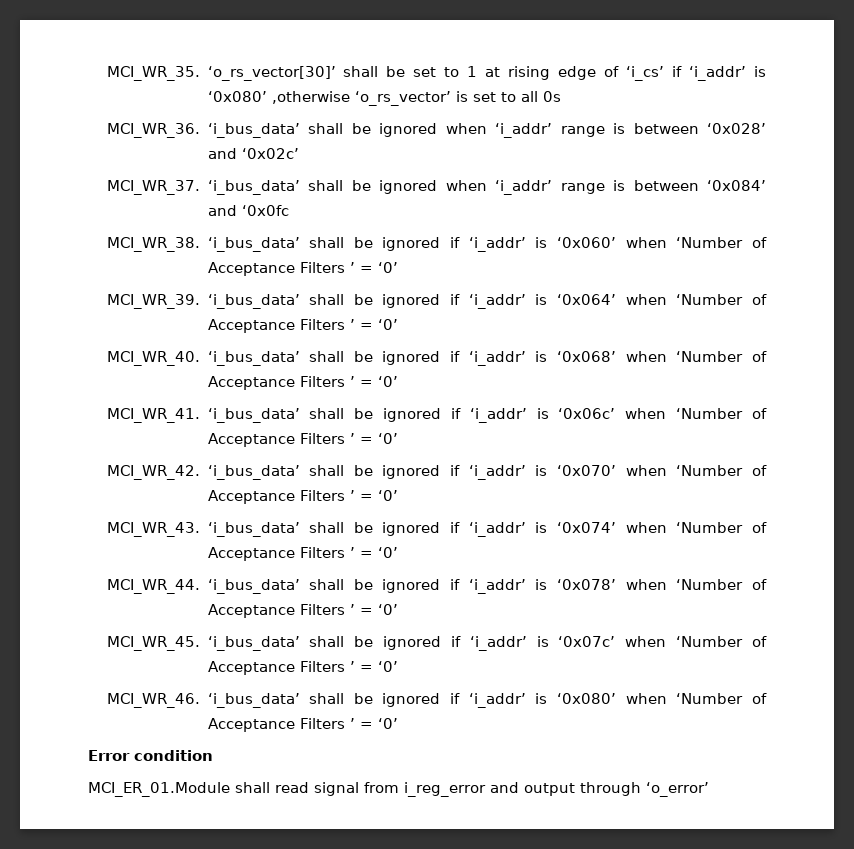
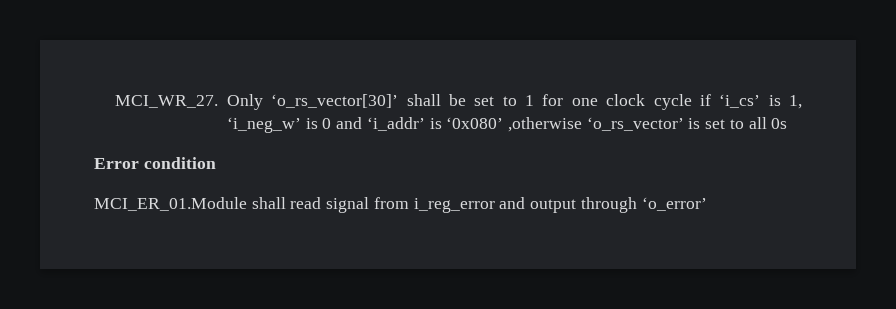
[107,66,201,81] MCI_WR_35. -> [115,94,263,110] MCI_WR_27. Only
[485,66,683,81] at rising edge of ‘i_cs’ if -> [542,94,803,110] [226,117,363,133] for one clock cycle if ‘i_cs’ is 1, ‘i_neg_w’ is 0 and
[107,123,766,138] [207,148,299,159] [107,180,766,195] [207,205,289,216] [107,237,767,252] [207,262,399,276] [107,294,767,309] [207,319,399,333] [107,351,767,366] [207,376,399,390] [107,408,768,423] [207,433,399,447] [107,465,767,480] [207,490,399,504] [107,522,767,537] [207,547,399,561] [107,579,767,594] [207,604,399,618] [107,636,768,651] [207,661,399,675] [107,693,767,708] [207,718,399,732] // MCI_WR_36. ‘i_bus_data’ shall be ignored when ‘i_addr’ range is between ‘0x028’ and ‘0x02c’ // MCI_WR_37. ‘i_bus_data’ shall be ignored when ‘i_addr’ range is between ‘0x084’ and ‘0x0fc // MCI_WR_38. ‘i_bus_data’ shall be ignored if ‘i_addr’ is ‘0x060’ when ‘Number of Acceptance Filters ’ = ‘0’ // MCI_WR_39. ‘i_bus_data’ shall be ignored if ‘i_addr’ is ‘0x064’ when ‘Number of Acceptance Filters ’ = ‘0’ // MCI_WR_40. ‘i_bus_data’ shall be ignored if ‘i_addr’ is ‘0x068’ when ‘Number of Acceptance Filters ’ = ‘0’ // MCI_WR_41. ‘i_bus_data’ shall be ignored if ‘i_addr’ is ‘0x06c’ when ‘Number of Acceptance Filters ’ = ‘0’ // MCI_WR_42. ‘i_bus_data’ shall be ignored if ‘i_addr’ is ‘0x070’ when ‘Number of Acceptance Filters ’ = ‘0’ // MCI_WR_43. ‘i_bus_data’ shall be ignored if ‘i_addr’ is ‘0x074’ when ‘Number of Acceptance Filters ’ = ‘0’ // MCI_WR_44. ‘i_bus_data’ shall be ignored if ‘i_addr’ is ‘0x078’ when ‘Number of Acceptance Filters ’ = ‘0’ // MCI_WR_45. ‘i_bus_data’ shall be ignored if ‘i_addr’ is ‘0x07c’ when ‘Number of Acceptance Filters ’ = ‘0’ // MCI_WR_46. ‘i_bus_data’ shall be ignored if ‘i_addr’ is ‘0x080’ when ‘Number of Acceptance Filters ’ = ‘0’ -> (788, 123) none

